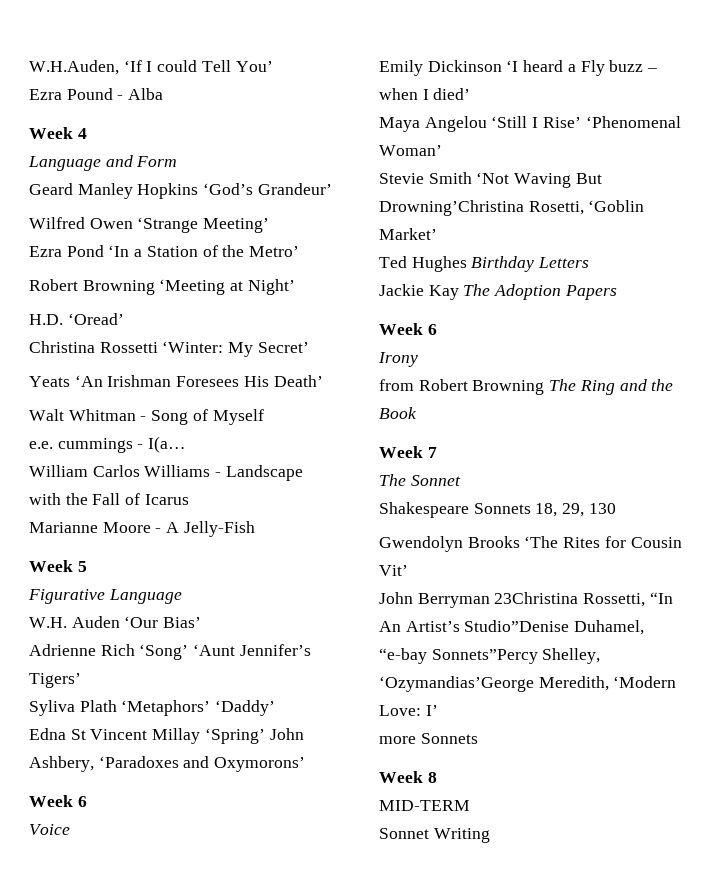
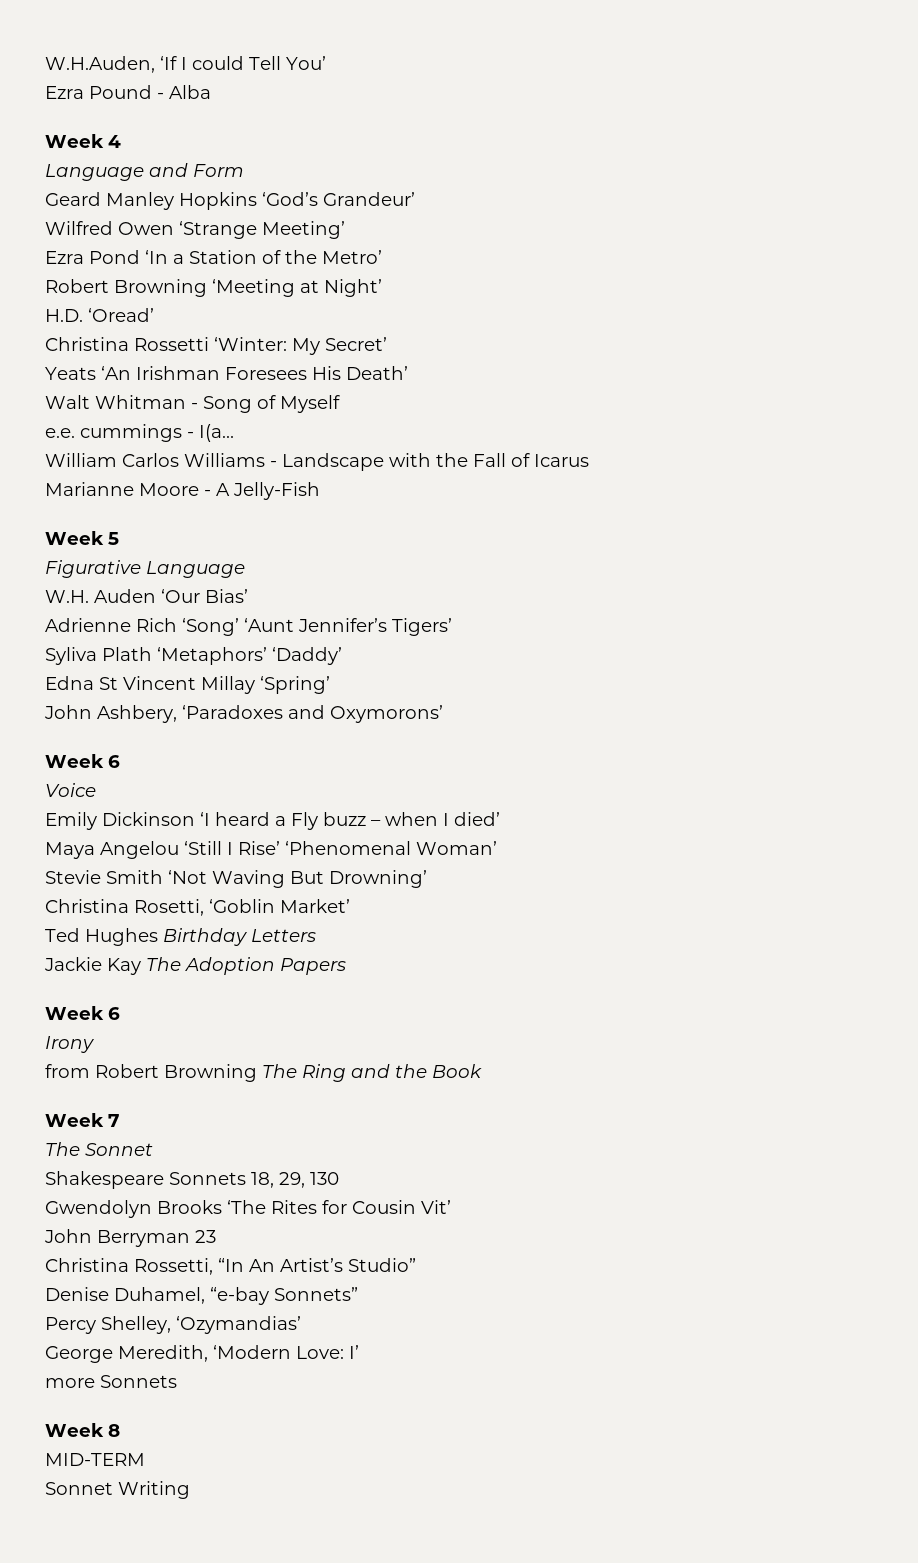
(265, 736) none -> (330, 685) //
[379,200,524,216] Drowning’Christina -> [329,870,427,888] [45,899,129,913] Drowning’ // Christina
[494,592,579,604] 23Christina -> [195,1230,216,1243] [45,1258,129,1272] 23 // Christina
[464,620,645,635] [379,648,601,664] [379,676,534,692] Studio”Denise Duhamel, “e-bay Sonnets”Percy Shelley, ‘Ozymandias’George -> [348,1258,416,1272] [45,1287,358,1305] [45,1316,301,1334] [45,1346,113,1363] Studio” // Denise Duhamel, “e-bay Sonnets” // Percy Shelley, ‘Ozymandias’ // George

